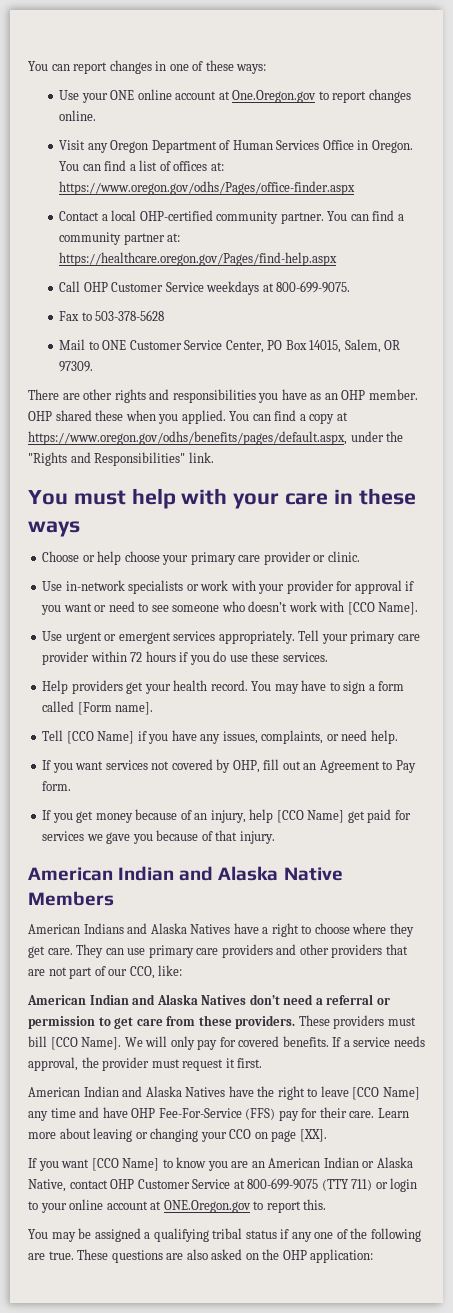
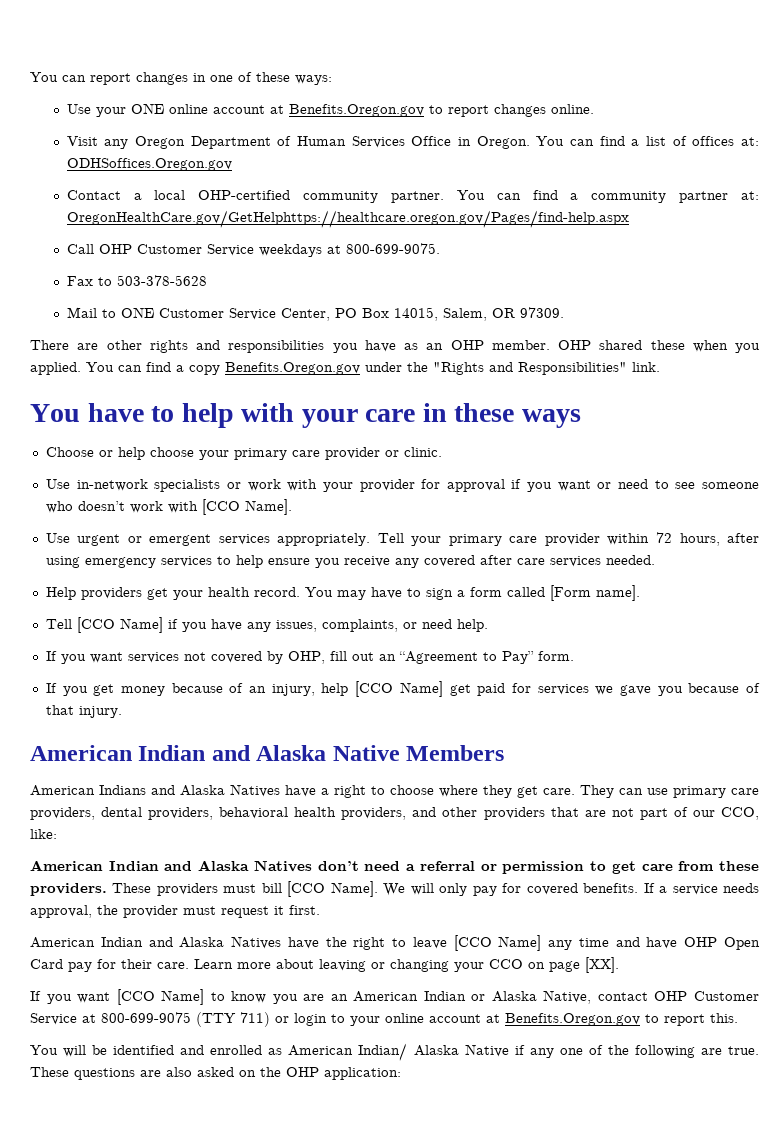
[232,90,317,103] One.Oregon.gov -> [288,104,424,117] Benefits.Oregon.gov
[59,181,356,195] https://www.oregon.gov/odhs/Pages/office-finder.aspx -> [66,158,232,171] ODHSoffices.Oregon.gov
[59,252,338,266] https://healthcare.oregon.gov/Pages/find-help.aspx -> [66,210,629,228] OregonHealthCare.gov/GetHelphttps://healthcare.oregon.gov/Pages/find-help.aspx
[336,412,348,421] [28,431,347,445] at https://www.oregon.gov/odhs/benefits/pages/default.aspx, -> [225,362,360,375] Benefits.Oregon.gov
[73,490,126,505] must -> [87,403,175,422] have to
[145,651,328,665] hours if you do use these services. -> [679,533,759,546] [45,555,655,568] hours, after using emergency services to help ensure you receive any covered after care services needed.
[319,760,416,773] Agreement to Pay -> [398,651,534,664] “Agreement to Pay”
[221,944,273,958] providers -> [30,807,407,820] providers, dental providers, behavioral health providers,
[158,1108,276,1120] Fee-For-Service (FFS) -> [723,937,760,950] [30,959,63,969] Open Card
[163,1200,251,1213] ONE.Oregon.gov -> [505,1013,640,1026] Benefits.Oregon.gov
[51,1228,277,1242] may be assigned a qualifying tribal status -> [63,1043,509,1061] will be identified and enrolled as American Indian/ Alaska Native

